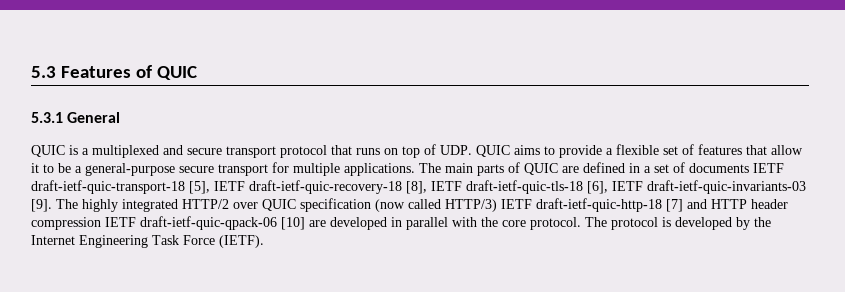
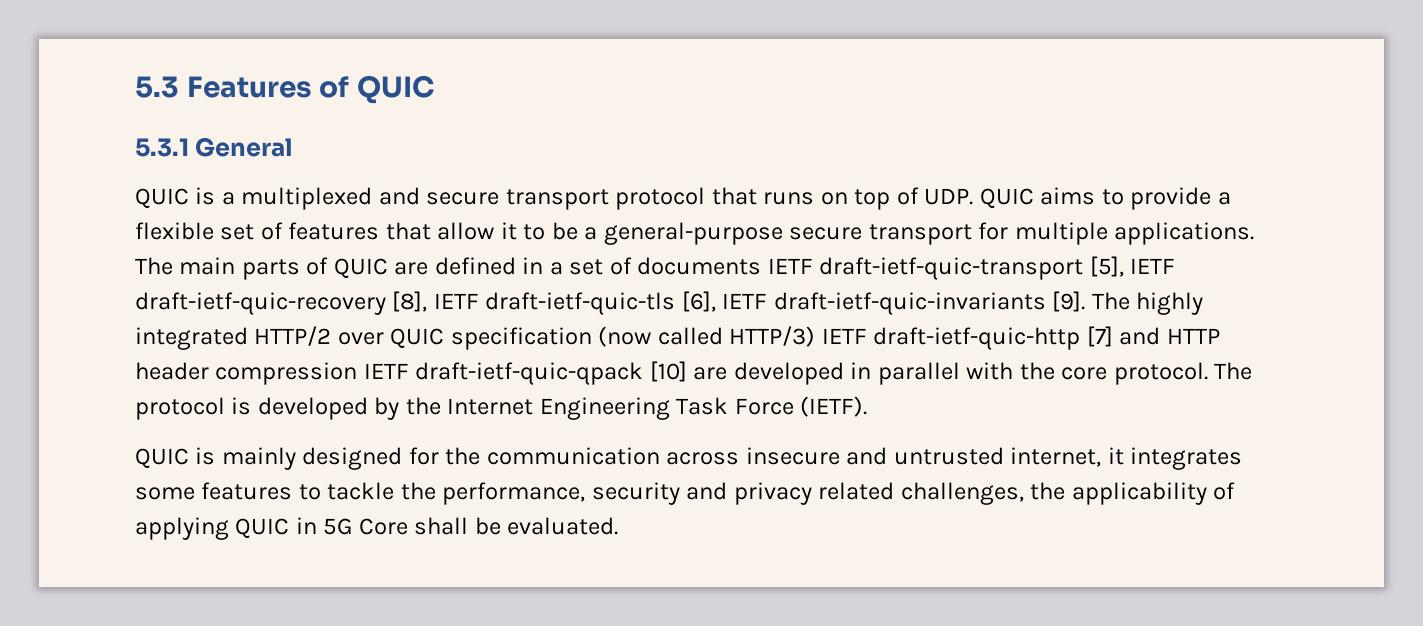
[31,180,185,194] draft-ietf-quic-transport-18 -> [819,257,1084,280] draft-ietf-quic-transport
[249,180,402,194] draft-ietf-quic-recovery-18 -> [135,292,386,315] draft-ietf-quic-recovery
[466,180,583,194] draft-ietf-quic-tls-18 -> [485,292,676,315] draft-ietf-quic-tls
[647,180,806,194] draft-ietf-quic-invariants-03 -> [773,292,1046,315] draft-ietf-quic-invariants
[536,198,662,212] draft-ietf-quic-http-18 -> [873,327,1081,350] draft-ietf-quic-http
[140,216,277,230] draft-ietf-quic-qpack-06 -> [415,362,644,385] draft-ietf-quic-qpack
(264, 241) none -> [135,447,1243,470] [135,482,1236,505] [135,517,619,540] // QUIC is mainly designed for the communication across insecure and untrusted internet, it integrates some features to tackle the performance, security and privacy related challenges, the applicability of applying QUIC in 5G Core shall be evaluated.

